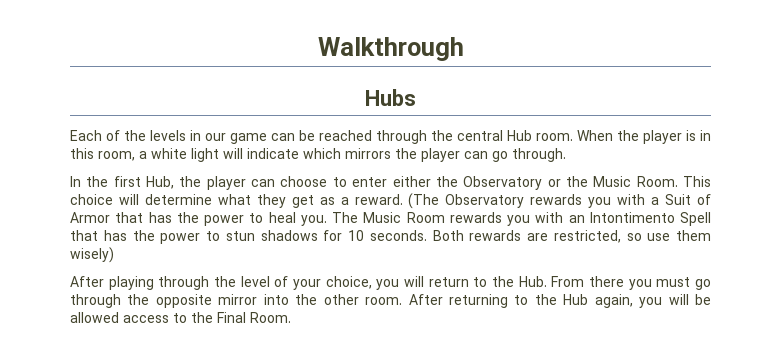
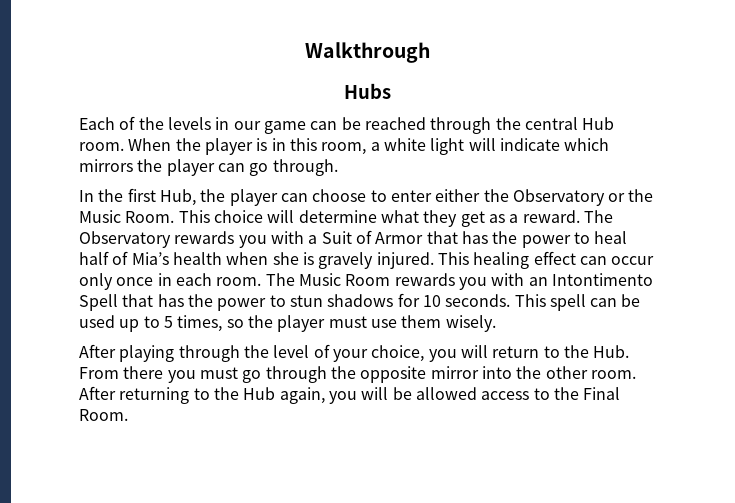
[408,193,440,209] (The -> [583,210,613,223] The
[300,215,327,226] you. -> [79,251,655,269] [79,273,262,290] half of Mia’s health when she is gravely injured. This healing effect can occur only once in each room.
[432,230,642,243] Both rewards are restricted, so -> [514,294,641,311] [79,315,367,332] This spell can be used up to 5 times, so the player must
[70,247,114,263] wisely) -> [445,315,496,332] wisely.

